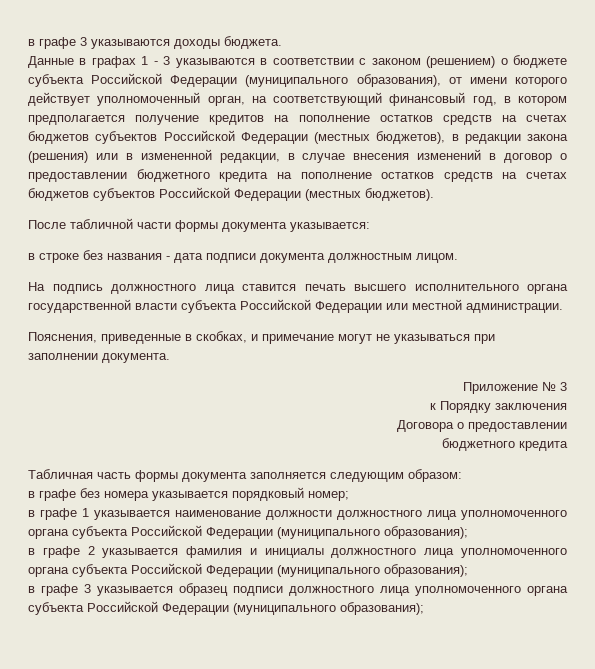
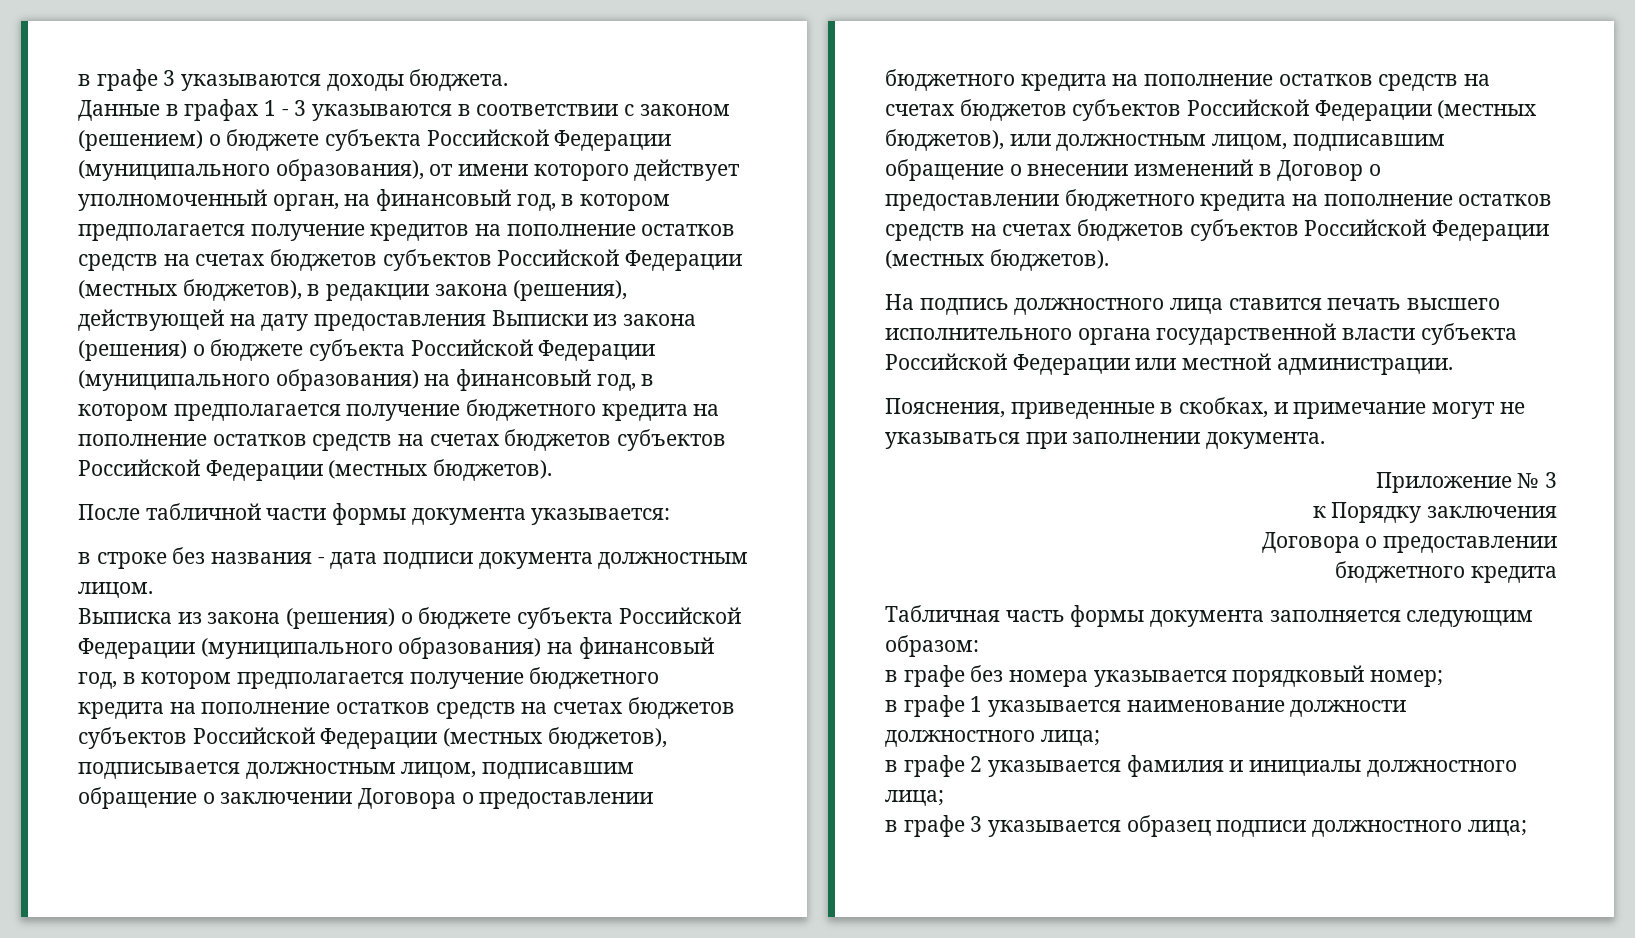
[273,92,382,106] соответствующий -> (371, 200) none
[28,149,568,163] [28,172,127,182] (решения) или в измененной редакции, в случае внесения изменений в договор о предоставлении -> [513,280,628,301] [78,309,697,331] [78,339,656,361] [78,369,655,391] [78,404,461,421] (решения), действующей на дату предоставления Выписки из закона (решения) о бюджете субъекта Российской Федерации (муниципального образования) на финансовый год, в котором предполагается получение
(458, 258) none -> [78,607,741,629] [78,637,714,659] [78,667,660,689] [78,697,735,719] [78,727,667,749] [78,762,635,779] [78,787,654,809] [885,69,1491,91] [885,99,1538,121] [885,129,1445,151] [885,159,1382,181] [885,189,1553,211] [885,219,1550,241] [885,249,1109,271] // Выписка из закона (решения) о бюджете субъекта Российской Федерации (муниципального образования) на финансовый год, в котором предполагается получение бюджетного кредита на пополнение остатков средств на счетах бюджетов субъектов Российской Федерации (местных бюджетов), подписывается должностным лицом, подписавшим обращение о заключении Договора о предоставлении бюджетного кредита на пополнение остатков средств на счетах бюджетов субъектов Российской Федерации (местных бюджетов), или должностным лицом, подписавшим обращение о внесении изменений в Договор о предоставлении бюджетного кредита на пополнение остатков средств на счетах бюджетов субъектов Российской Федерации (местных бюджетов).
[427,510,567,520] [28,525,468,539] лица уполномоченного органа субъекта Российской Федерации (муниципального образования); -> [1040,730,1100,746] лица;
[424,548,567,558] [28,563,468,577] лица уполномоченного органа субъекта Российской Федерации (муниципального образования); -> [885,790,944,806] лица;
[380,586,568,596] [28,601,424,615] лица уполномоченного органа субъекта Российской Федерации (муниципального образования); -> [1467,820,1527,836] лица;

